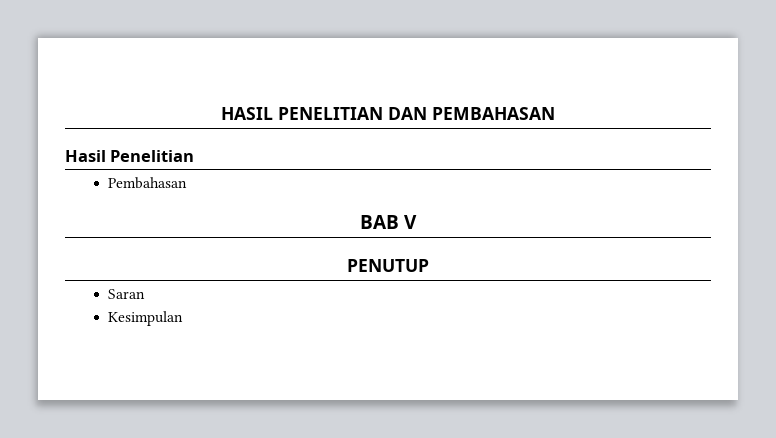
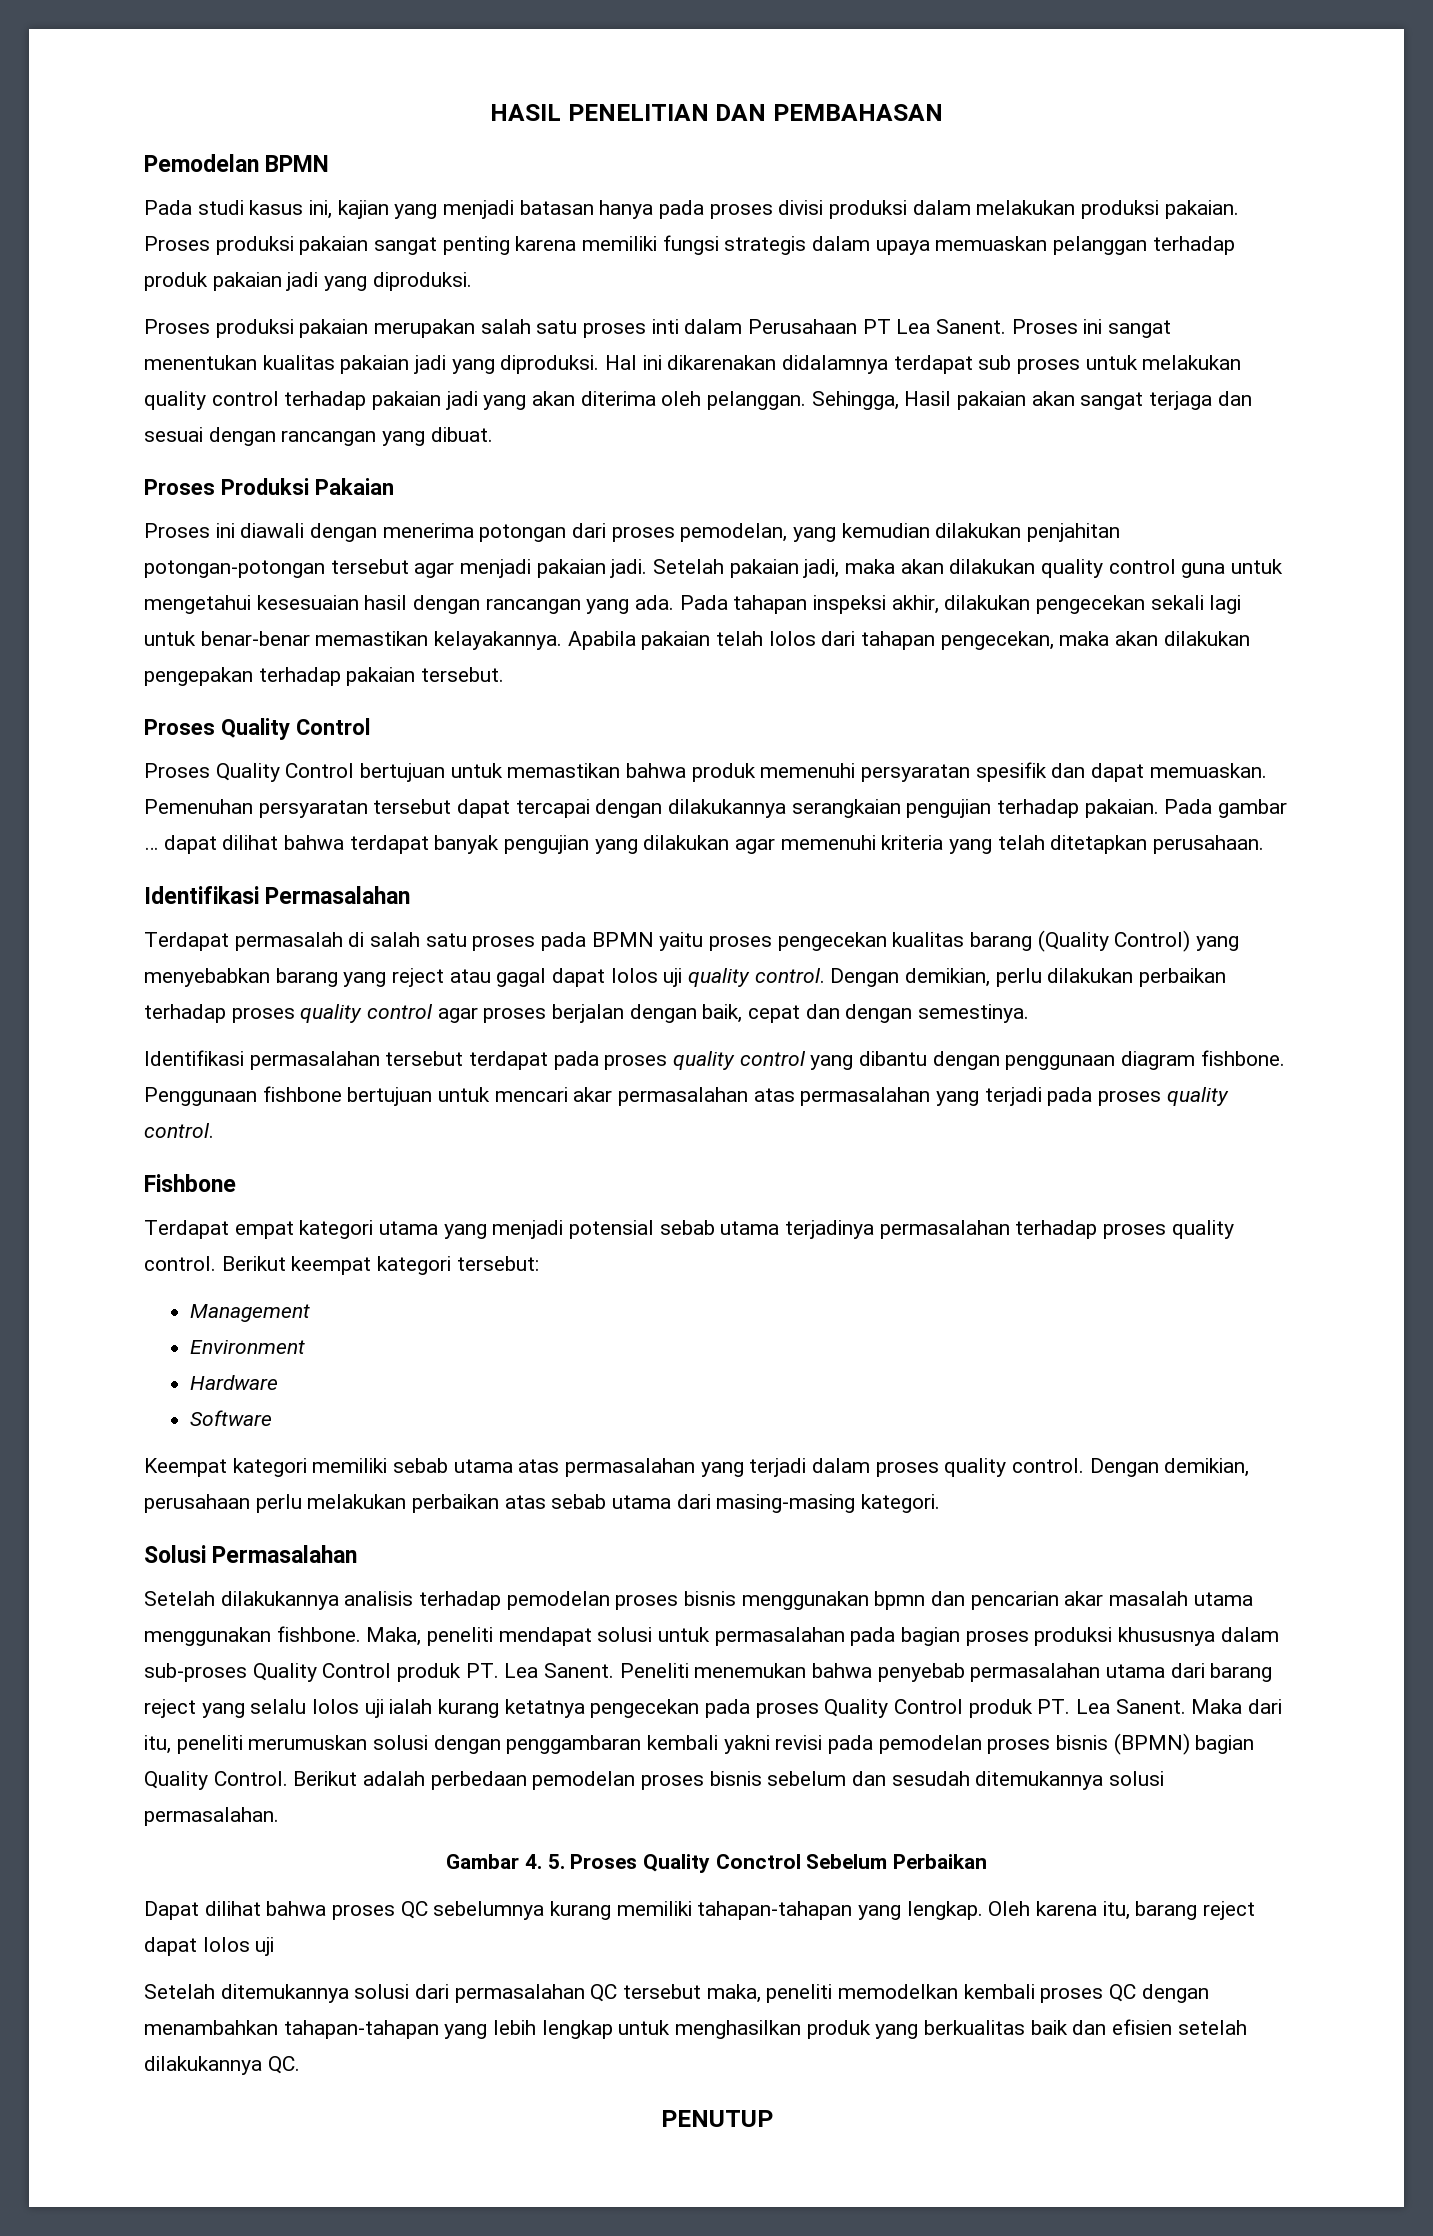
[65,150,195,162] [107,177,187,189] [359,215,418,229] Hasil Penelitian // Pembahasan // BAB V -> [144,154,330,172] [144,200,1239,219] [144,235,1235,255] [144,272,472,291] [144,319,1172,338] [144,355,1242,374] [144,391,1252,410] [144,427,493,446] [144,478,394,495] [144,523,1121,542] [144,559,1284,578] [144,595,1242,614] [144,631,1250,650] [144,667,505,686] [144,718,370,740] [144,762,1267,782] [144,799,1288,818] [144,835,1265,854] [144,886,411,904] [144,930,1240,952] [144,968,1227,987] [144,1004,1030,1023] [144,1050,1285,1070] [144,1086,1229,1106] [144,1123,214,1138] [144,1174,236,1192] [144,1220,1234,1239] [144,1256,539,1275] [190,1304,311,1322] [190,1340,306,1354] [190,1375,279,1390] [190,1410,273,1426] [144,1458,1250,1477] [144,1494,941,1513] [144,1545,358,1563] [144,1591,1253,1610] [144,1626,1279,1646] [144,1663,1273,1682] [144,1699,1283,1718] [144,1733,1255,1755] [144,1771,1165,1790] [144,1807,279,1826] [446,1854,987,1873] [144,1901,1256,1920] [144,1937,275,1956] [144,1984,1209,2003] [144,2019,1247,2039] [144,2056,300,2075] Pemodelan BPMN // Pada studi kasus ini, kajian yang menjadi batasan hanya pada proses divisi produksi dalam melakukan produksi pakaian. Proses produksi pakaian sangat penting karena memiliki fungsi strategis dalam upaya memuaskan pelanggan terhadap produk pakaian jadi yang diproduksi. // Proses produksi pakaian merupakan salah satu proses inti dalam Perusahaan PT Lea Sanent. Proses ini sangat menentukan kualitas pakaian jadi yang diproduksi. Hal ini dikarenakan didalamnya terdapat sub proses untuk melakukan quality control terhadap pakaian jadi yang akan diterima oleh pelanggan. Sehingga, Hasil pakaian akan sangat terjaga dan sesuai dengan rancangan yang dibuat. // Proses Produksi Pakaian // Proses ini diawali dengan menerima potongan dari proses pemodelan, yang kemudian dilakukan penjahitan potongan-potongan tersebut agar menjadi pakaian jadi. Setelah pakaian jadi, maka akan dilakukan quality control guna untuk mengetahui kesesuaian hasil dengan rancangan yang ada. Pada tahapan inspeksi akhir, dilakukan pengecekan sekali lagi untuk benar-benar memastikan kelayakannya. Apabila pakaian telah lolos dari tahapan pengecekan, maka akan dilakukan pengepakan terhadap pakaian tersebut. // Proses Quality Control // Proses Quality Control bertujuan untuk memastikan bahwa produk memenuhi persyaratan spesifik dan dapat memuaskan. Pemenuhan persyaratan tersebut dapat tercapai dengan dilakukannya serangkaian pengujian terhadap pakaian. Pada gambar … dapat dilihat bahwa terdapat banyak pengujian yang dilakukan agar memenuhi kriteria yang telah ditetapkan perusahaan. // Identifikasi Permasalahan // Terdapat permasalah di salah satu proses pada BPMN yaitu proses pengecekan kualitas barang (Quality Control) yang menyebabkan barang yang reject atau gagal dapat lolos uji quality control. Dengan demikian, perlu dilakukan perbaikan terhadap proses quality control agar proses berjalan dengan baik, cepat dan dengan semestinya. // Identifikasi permasalahan tersebut terdapat pada proses quality control yang dibantu dengan penggunaan diagram fishbone. Penggunaan fishbone bertujuan untuk mencari akar permasalahan atas permasalahan yang terjadi pada proses quality control. // Fishbone // Terdapat empat kategori utama yang menjadi potensial sebab utama terjadinya permasalahan terhadap proses quality control. Berikut keempat kategori tersebut: // Management // Environment // Hardware // Software // Keempat kategori memiliki sebab utama atas permasalahan yang terjadi dalam proses quality control. Dengan demikian, perusahaan perlu melakukan perbaikan atas sebab utama dari masing-masing kategori. // Solusi Permasalahan // Setelah dilakukannya analisis terhadap pemodelan proses bisnis menggunakan bpmn dan pencarian akar masalah utama menggunakan fishbone. Maka, peneliti mendapat solusi untuk permasalahan pada bagian proses produksi khususnya dalam sub-proses Quality Control produk PT. Lea Sanent. Peneliti menemukan bahwa penyebab permasalahan utama dari barang reject yang selalu lolos uji ialah kurang ketatnya pengecekan pada proses Quality Control produk PT. Lea Sanent. Maka dari itu, peneliti merumuskan solusi dengan penggambaran kembali yakni revisi pada pemodelan proses bisnis (BPMN) bagian Quality Control. Berikut adalah perbedaan pemodelan proses bisnis sebelum dan sesudah ditemukannya solusi permasalahan. // Gambar 4. 5. Proses Quality Conctrol Sebelum Perbaikan // Dapat dilihat bahwa proses QC sebelumnya kurang memiliki tahapan-tahapan yang lengkap. Oleh karena itu, barang reject dapat lolos uji // Setelah ditemukannya solusi dari permasalahan QC tersebut maka, peneliti memodelkan kembali proses QC dengan menambahkan tahapan-tahapan yang lebih lengkap untuk menghasilkan produk yang berkualitas baik dan efisien setelah dilakukannya QC.
[107,289,145,299] [107,311,183,326] // Saran // Kesimpulan -> (773, 2118) none

